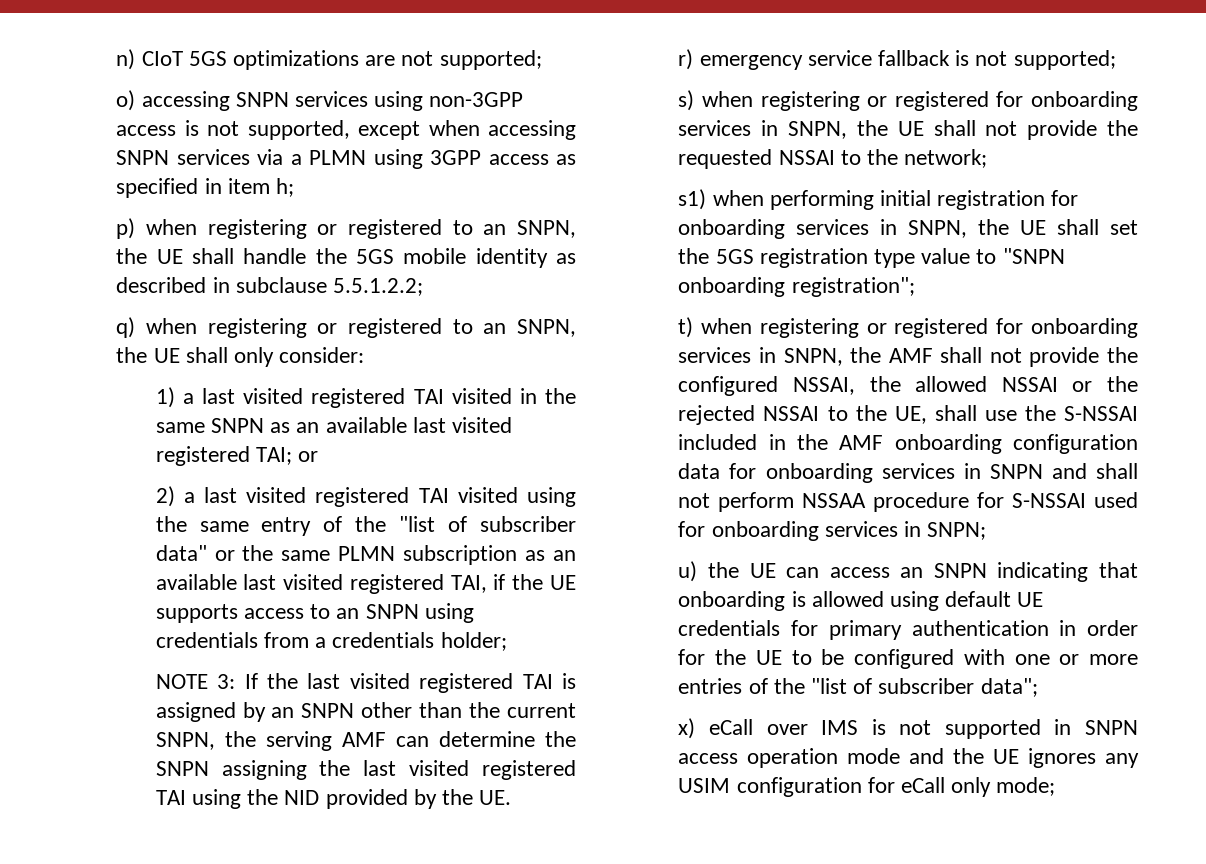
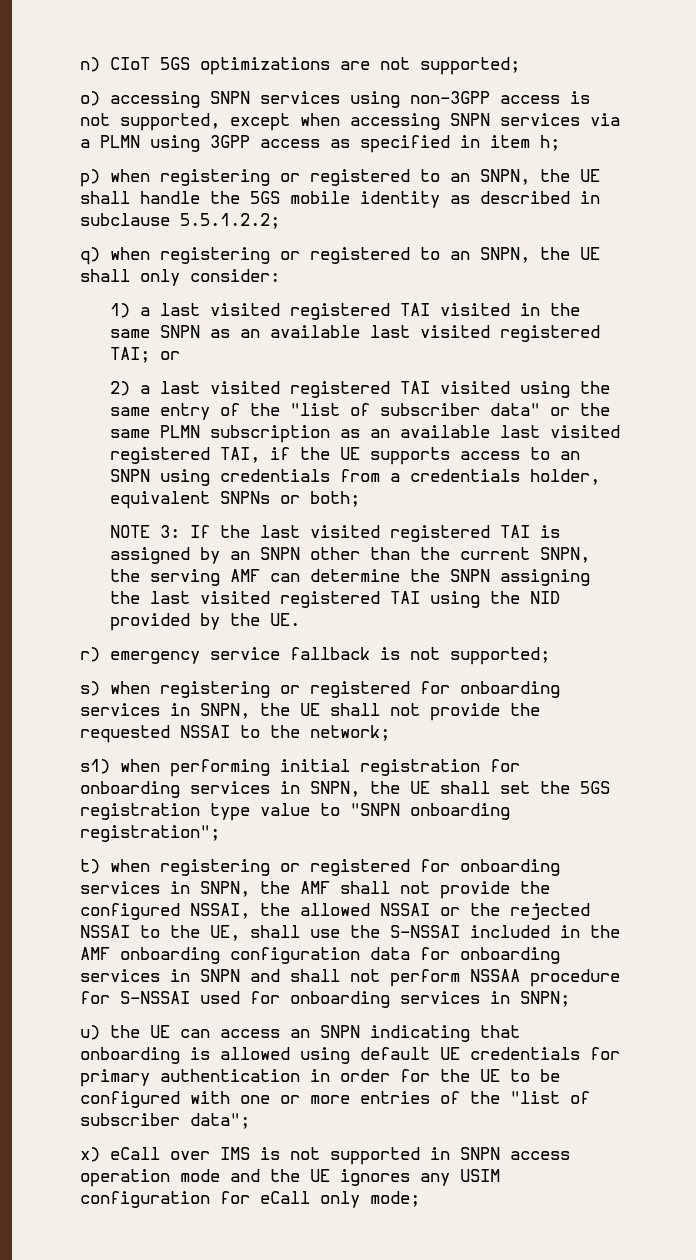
[440,632,507,651] holder; -> [529,469,600,485] [109,491,360,509] holder, equivalent SNPNs or both;

